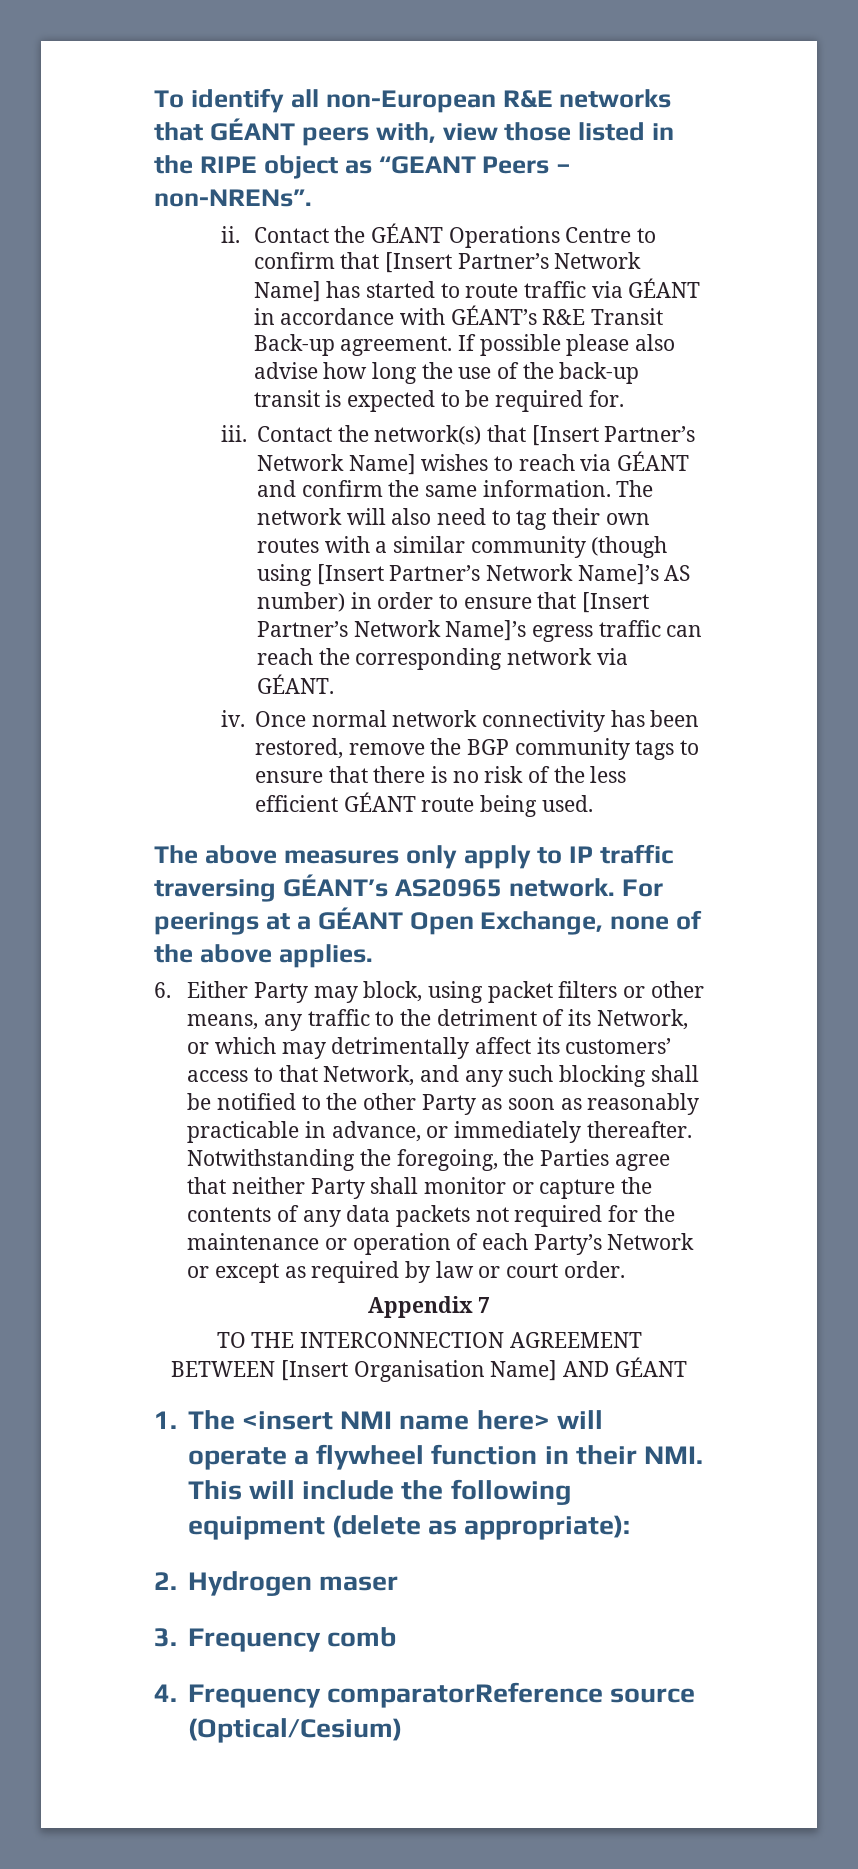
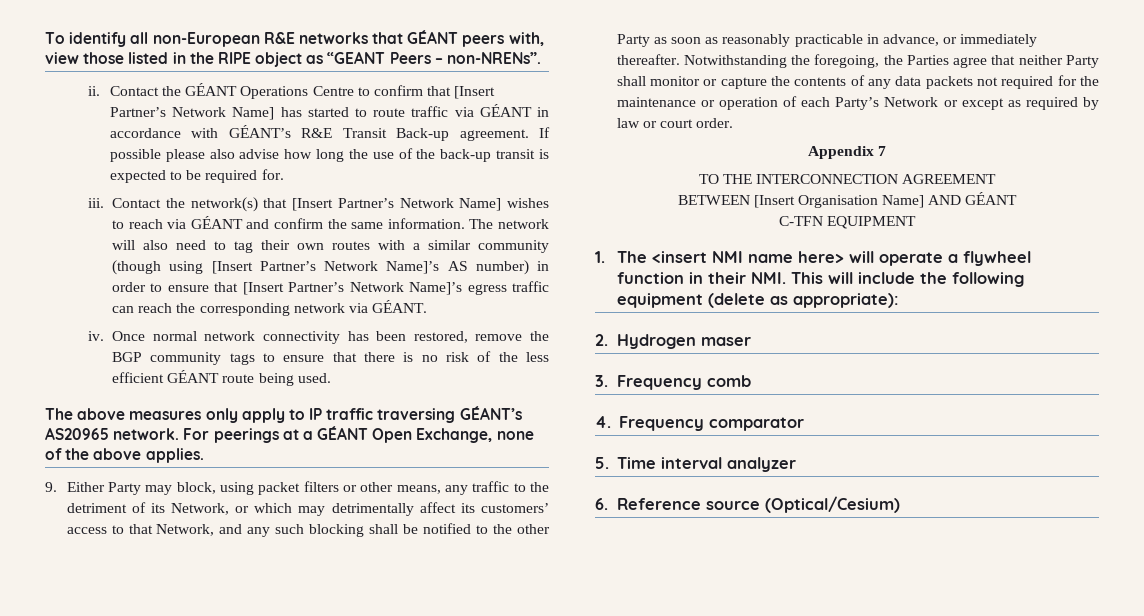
[154,982,171,998] 6. -> [45,482,57,492] 9.
(687, 1367) none -> [778,216,917,229] // C-TFN EQUIPMENT
[326,1682,603,1708] comparatorReference -> [708,417,804,431] [595,457,796,472] [595,498,701,510] comparator // 5. Time interval analyzer // 6. Reference

